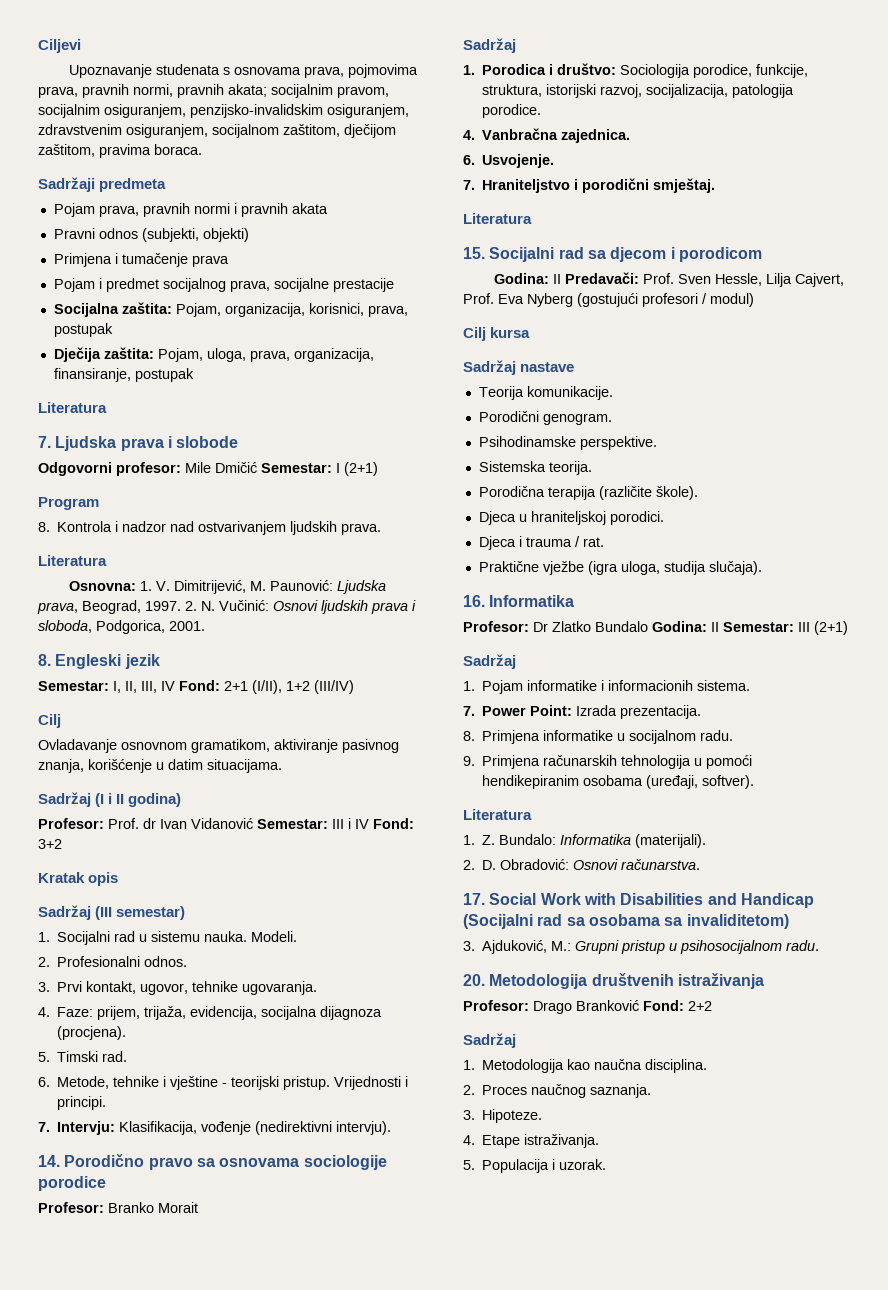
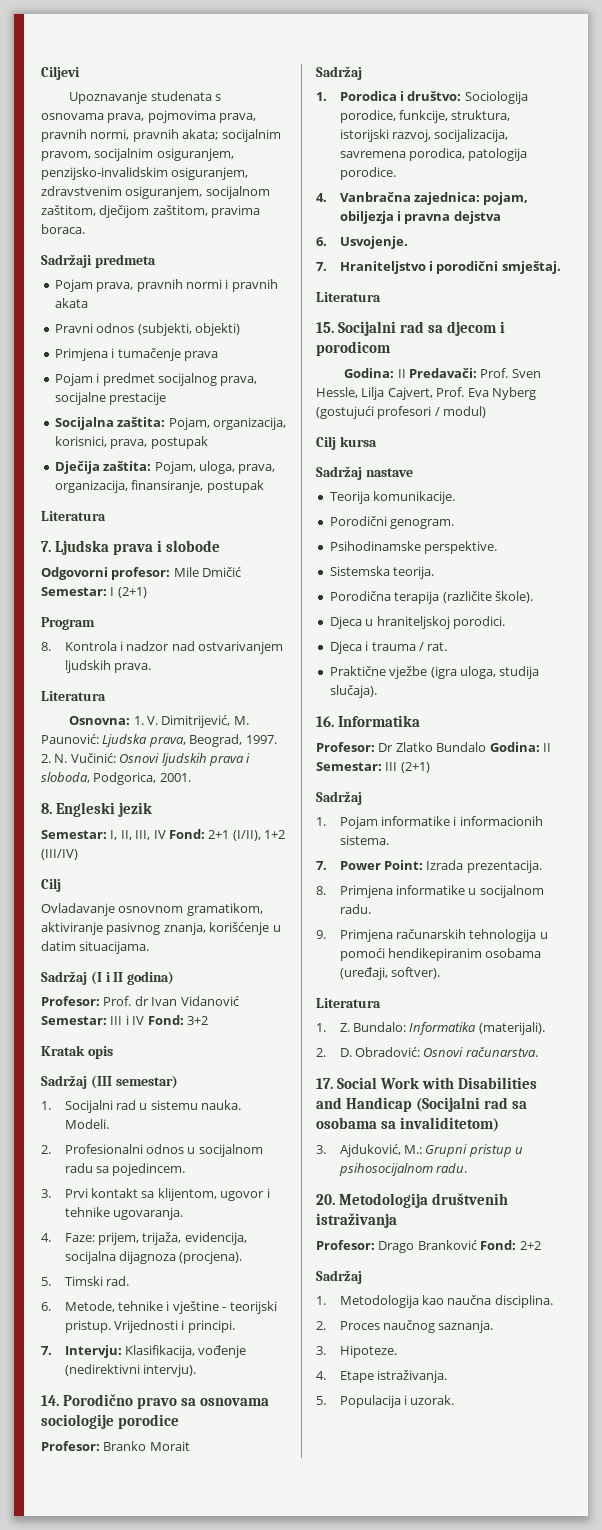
[144,956,188,967] [38,981,189,995] odnos. // 3. Prvi kontakt, ugovor, -> [145,1144,263,1157] [64,1163,186,1176] [41,1188,270,1201] odnos u socijalnom radu sa pojedincem. // 3. Prvi kontakt sa klijentom, ugovor i
(729, 91) none -> [339,148,465,161] savremena porodica,
[561,129,631,143] zajednica. -> [413,192,529,205] [339,211,501,224] zajednica: pojam, obiljezja i pravna dejstva

